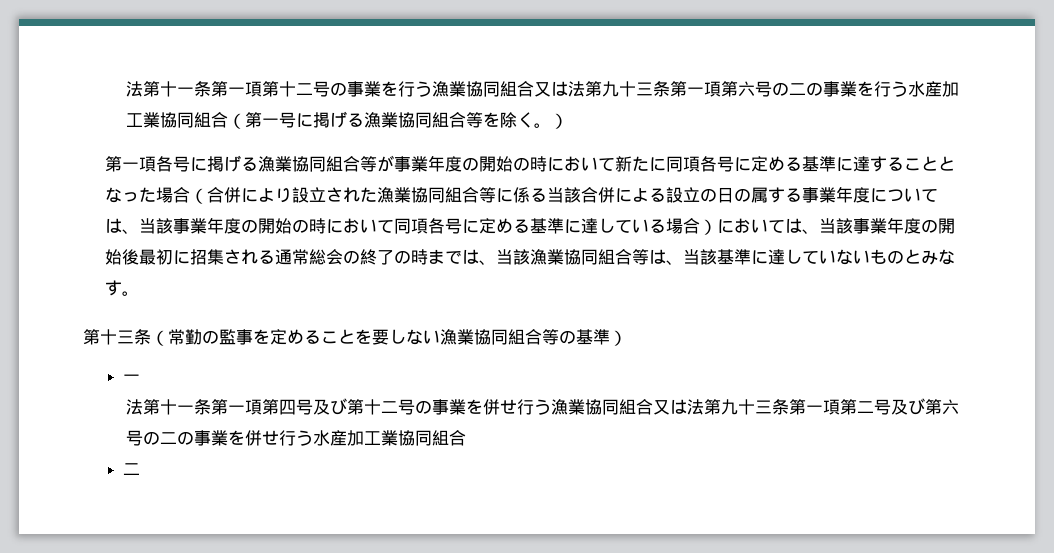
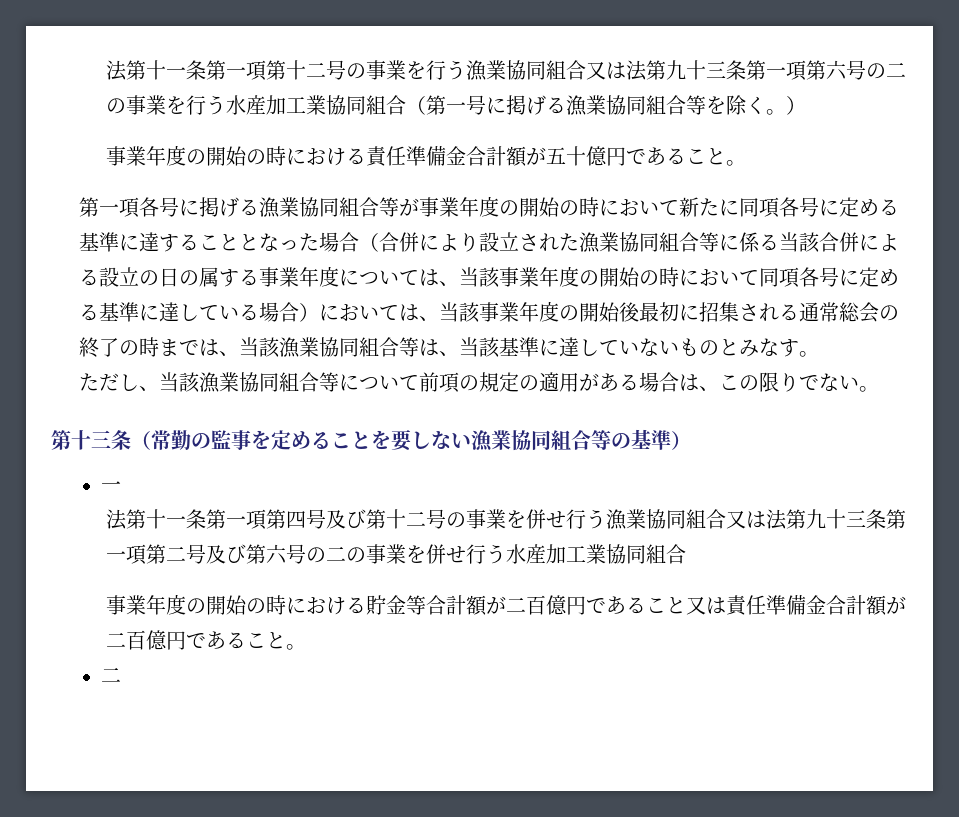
(569, 121) none -> [106,145,747,167] // 事業年度の開始の時における責任準備金合計額が五十億円であること。
(139, 293) none -> [78,372,879,393] // ただし、当該漁業協同組合等について前項の規定の適用がある場合は、この限りでない。
(467, 438) none -> [106,594,907,616] [106,630,307,650] // 事業年度の開始の時における貯金等合計額が二百億円であること又は責任準備金合計額が二百億円であること。

